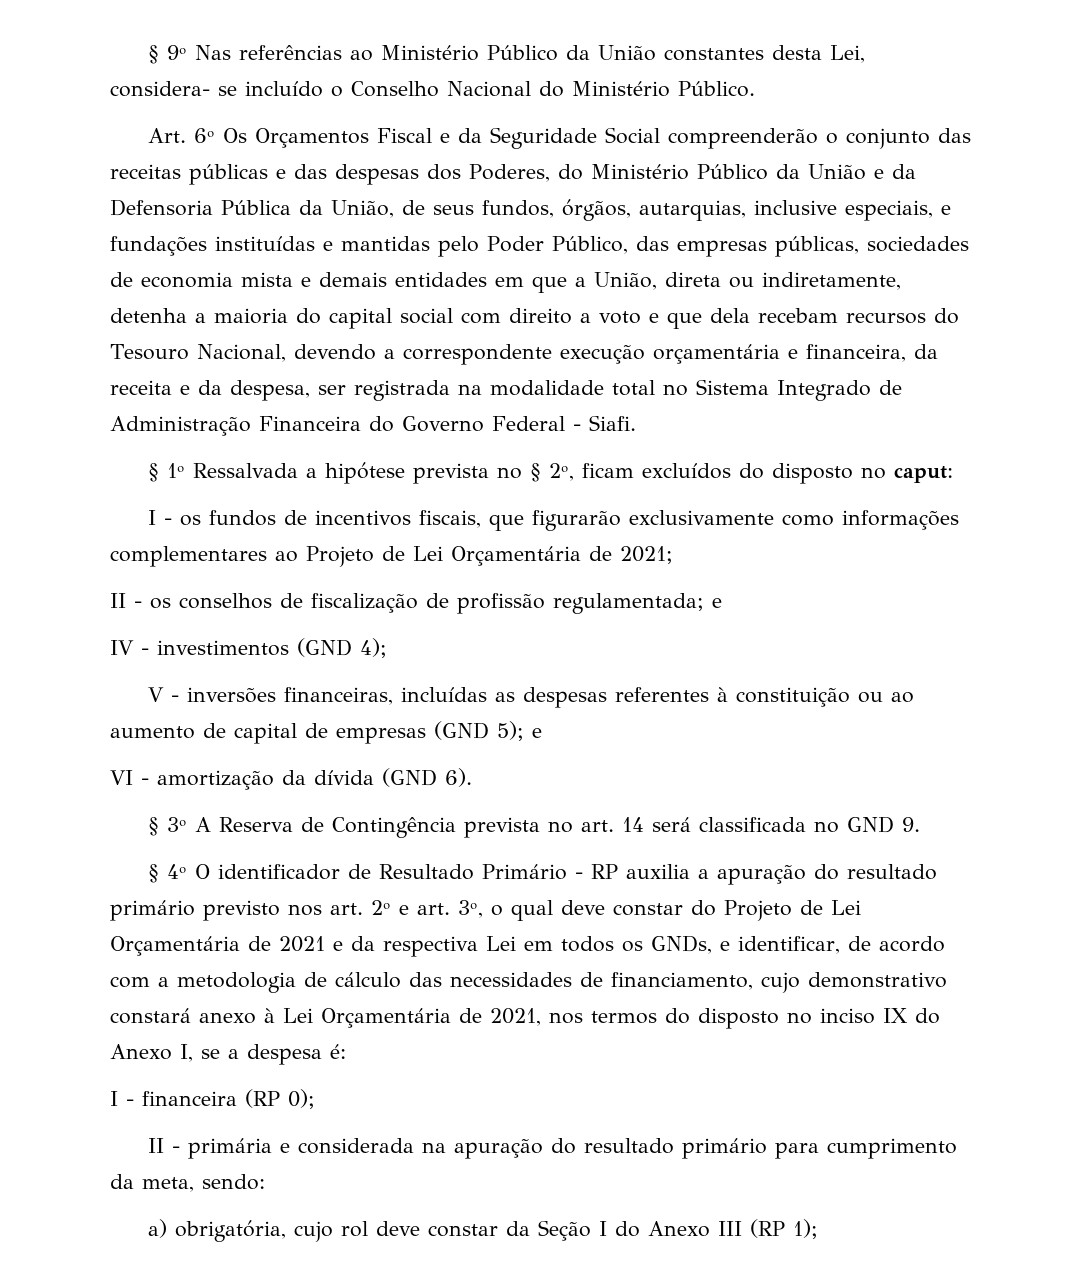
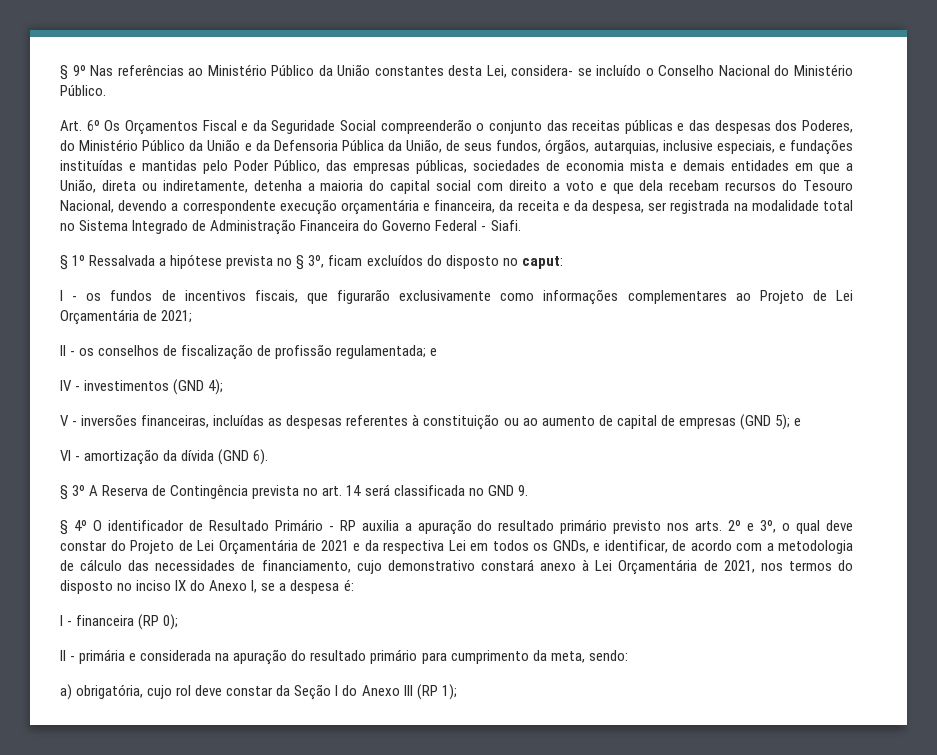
[549,463,575,481] 2º, -> [308,255,325,268] 3º,
[330,903,363,915] art. -> [695,521,723,531] arts.
[417,903,450,915] art. -> (755, 527) none

